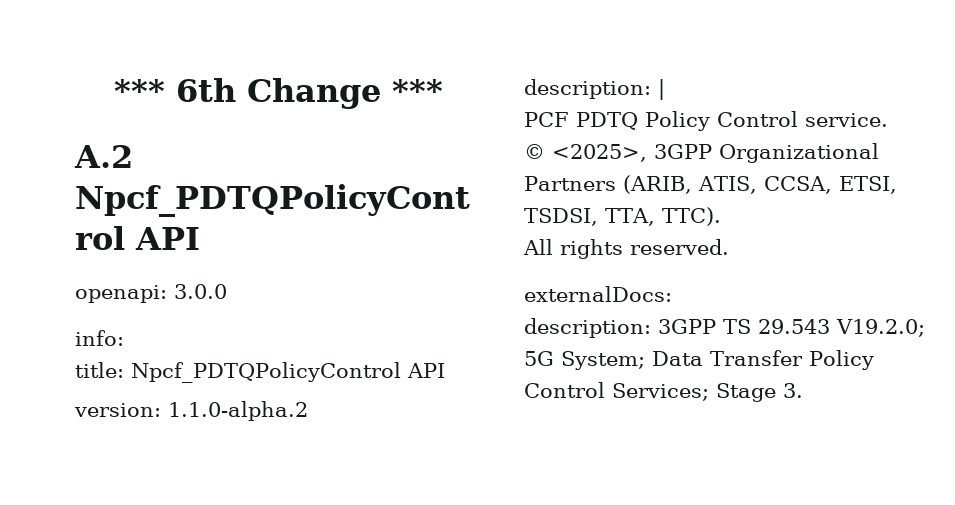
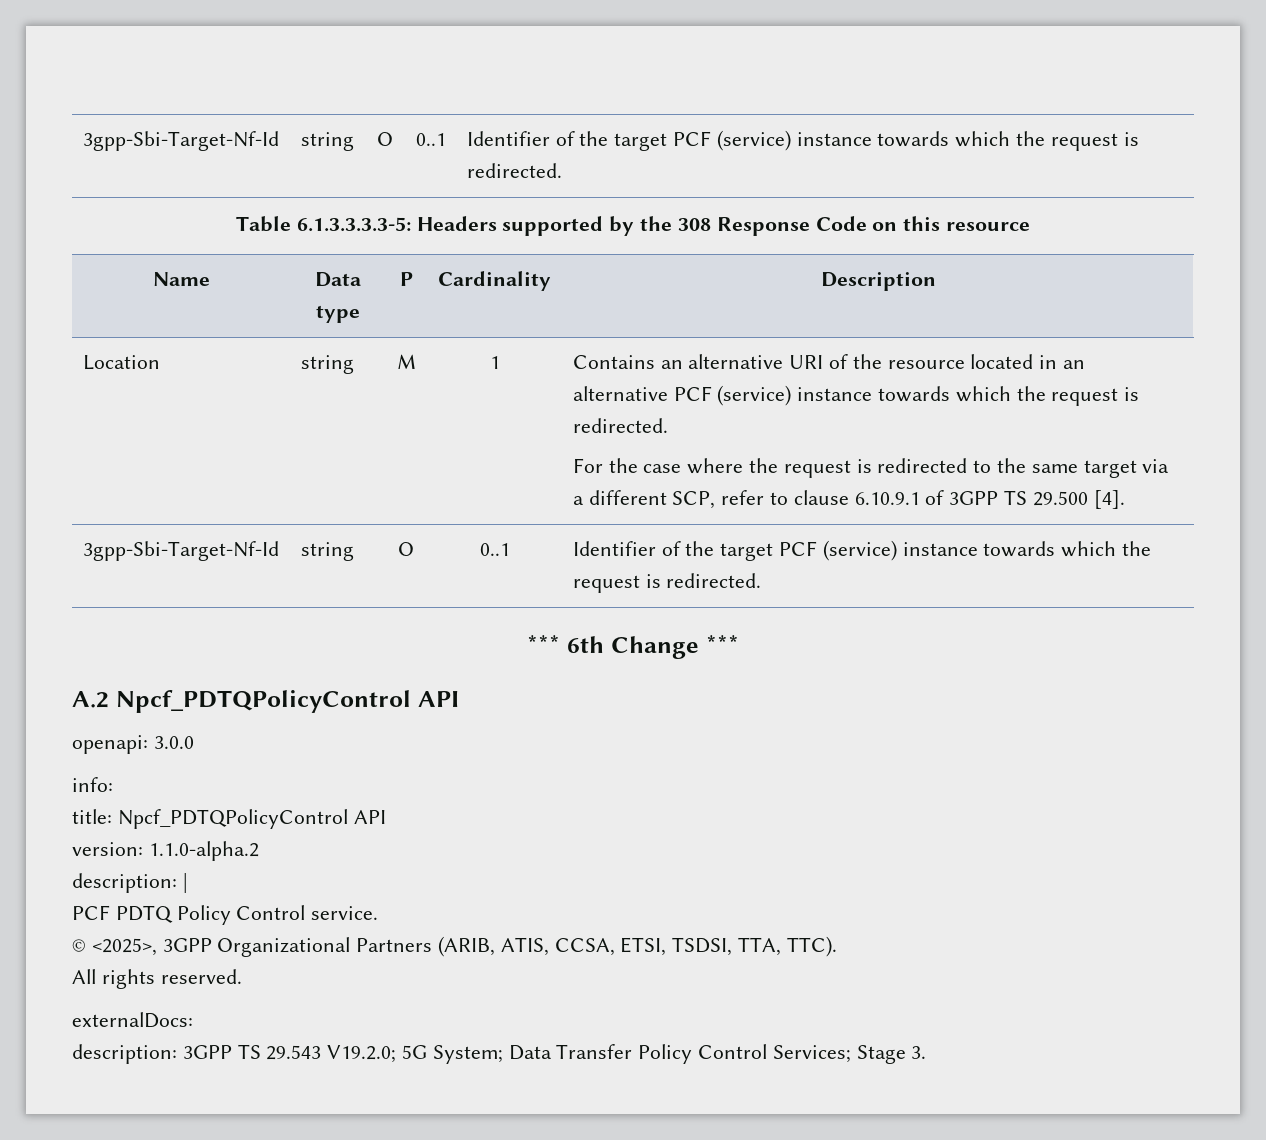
(113, 90) none -> [82,131,279,151] [300,132,354,151] [377,132,393,146] [415,133,446,146] [466,130,1139,151] [466,163,562,178] [236,216,1030,236] [153,272,210,286] [315,272,361,287] [316,305,360,323] [399,272,413,286] [438,271,551,291] [820,272,936,291] [82,355,160,370] [300,355,354,374] [396,354,416,369] [489,356,500,369] [572,354,1085,369] [572,385,1140,406] [572,418,668,433] [572,458,1170,478] [572,490,1125,509] [82,541,279,561] [300,542,354,561] [398,542,414,556] [479,543,510,556] [572,540,1151,561] [572,573,762,593] 3gpp-Sbi-Target-Nf-Id | string | O | 0..1 | Identifier of the target PCF (service) instance towards which the request is redirected. // Table 6.1.3.3.3.3-5: Headers supported by the 308 Response Code on this resource // Name | Data type | P | Cardinality | Description // Location | string | M | 1 | Contains an alternative URI of the resource located in an alternative PCF (service) instance towards which the request is redirected. // For the case where the request is redirected to the same target via a different SCP, refer to clause 6.10.9.1 of 3GPP TS 29.500 [4]. // 3gpp-Sbi-Target-Nf-Id | string | O | 0..1 | Identifier of the target PCF (service) instance towards which the request is redirected. //

